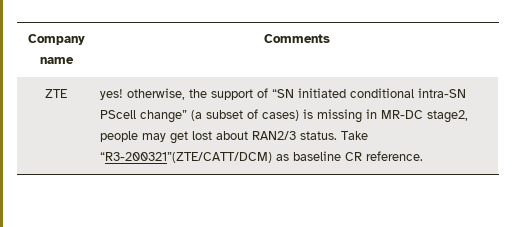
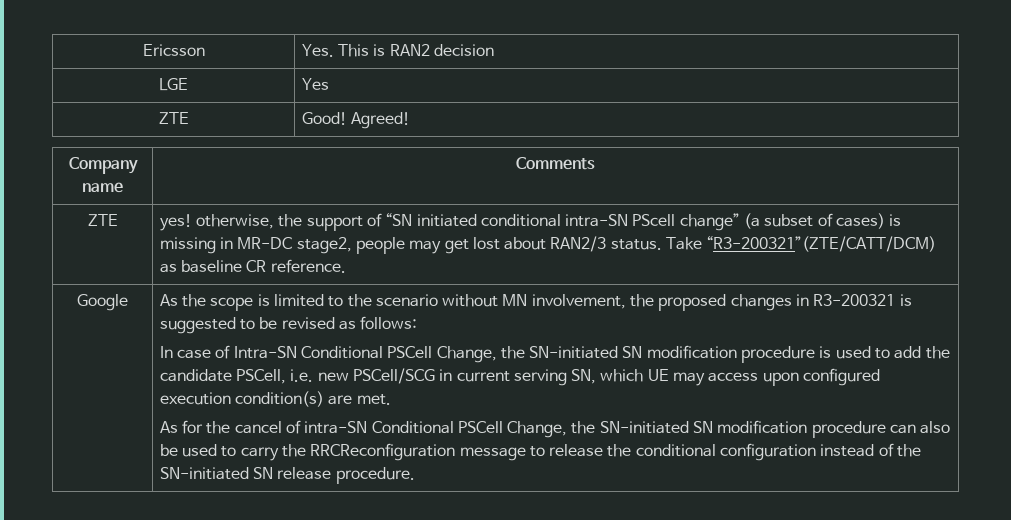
(27, 39) none -> [142,44,205,56] [301,44,494,57] [159,78,188,91] [301,78,329,90] [158,112,189,124] [301,112,410,129] Ericsson | Yes. This is RAN2 decision // LGE | Yes // ZTE | Good! Agreed! //
(424, 156) none -> [77,294,128,311] [159,294,912,311] [159,316,418,334] [159,345,950,363] [159,368,881,386] [159,391,391,407] [159,420,951,438] [159,443,922,461] [159,467,415,484] // Google | As the scope is limited to the scenario without MN involvement, the proposed changes in R3-200321 is suggested to be revised as follows: // In case of Intra-SN Conditional PSCell Change, the SN-initiated SN modification procedure is used to add the candidate PSCell, i.e. new PSCell/SCG in current serving SN, which UE may access upon configured execution condition(s) are met. // As for the cancel of intra-SN Conditional PSCell Change, the SN-initiated SN modification procedure can also be used to carry the RRCReconfiguration message to release the conditional configuration instead of the SN-initiated SN release procedure.

